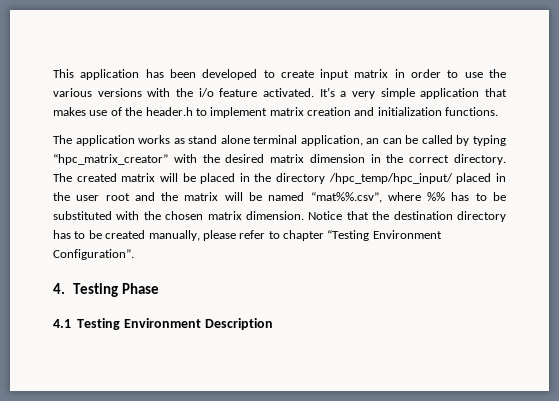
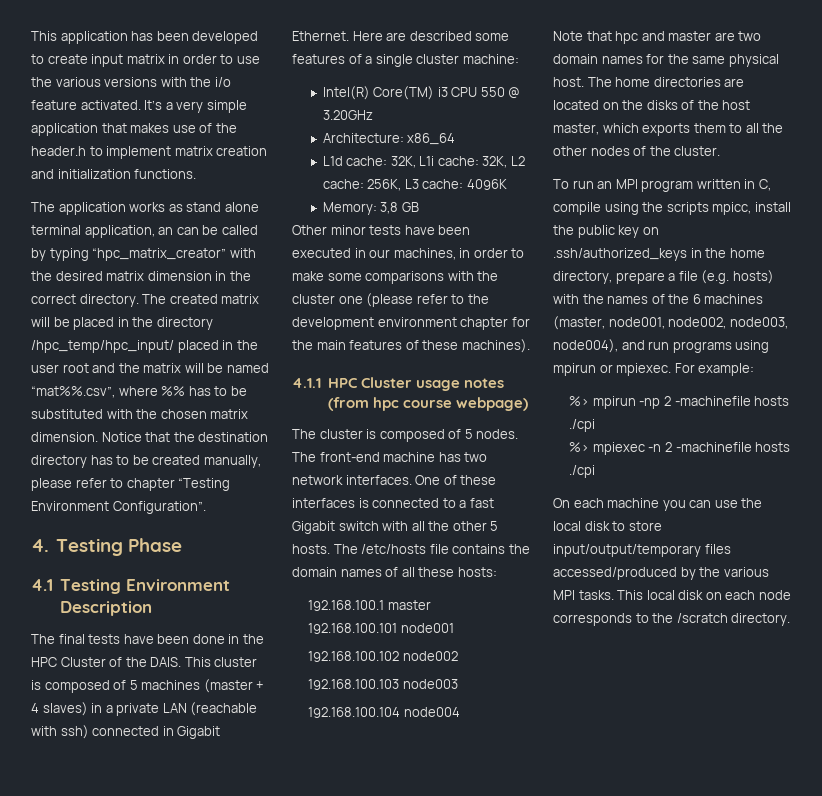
(273, 324) none -> [31,634,264,644] [31,657,258,667] [31,679,265,693] [31,702,258,716] [31,725,221,739] [292,31,510,41] [292,54,519,67] [322,86,521,100] [322,110,373,120] [322,133,456,145] [322,156,525,168] [322,179,507,191] [322,202,419,215] [292,225,471,235] [292,248,525,260] [292,271,499,284] [292,293,489,307] [292,317,530,330] [292,339,530,353] [292,377,504,391] [327,397,528,411] [292,429,519,442] [292,452,488,462] [292,475,497,485] [292,498,494,508] [292,521,499,534] [292,544,530,554] [292,567,497,577] [308,600,431,611] [308,623,454,634] [308,651,458,662] [308,679,458,690] [308,707,460,718] [553,31,762,44] [553,54,779,67] [553,77,745,87] [553,100,751,110] [553,123,784,136] [553,146,721,156] [553,179,771,192] [553,202,791,215] [553,225,659,238] [553,248,765,261] [553,270,774,284] [553,294,764,304] [553,316,788,330] [553,339,770,353] [553,363,755,376] [569,396,790,409] [569,419,596,432] [569,442,791,455] [569,465,596,478] [553,498,763,511] [553,521,662,531] [553,544,731,557] [553,567,769,580] [553,590,791,600] [553,613,791,626] // The final tests have been done in the HPC Cluster of the DAIS. This cluster is composed of 5 machines (master + 4 slaves) in a private LAN (reachable with ssh) connected in Gigabit Ethernet. Here are described some features of a single cluster machine: // Intel(R) Core(TM) i3 CPU 550 @ 3.20GHz // Architecture: x86_64 // L1d cache: 32K, L1i cache: 32K, L2 cache: 256K, L3 cache: 4096K // Memory: 3,8 GB // Other minor tests have been executed in our machines, in order to make some comparisons with the cluster one (please refer to the development environment chapter for the main features of these machines). // 4.1.1 HPC Cluster usage notes (from hpc course webpage) // The cluster is composed of 5 nodes. The front-end machine has two network interfaces. One of these interfaces is connected to a fast Gigabit switch with all the other 5 hosts. The /etc/hosts file contains the domain names of all these hosts: // 192.168.100.1 master // 192.168.100.101 node001 // 192.168.100.102 node002 // 192.168.100.103 node003 // 192.168.100.104 node004 // Note that hpc and master are two domain names for the same physical host. The home directories are located on the disks of the host master, which exports them to all the other nodes of the cluster. // To run an MPI program written in C, compile using the scripts mpicc, install the public key on .ssh/authorized_keys in the home directory, prepare a file (e.g. hosts) with the names of the 6 machines (master, node001, node002, node003, node004), and run programs using mpirun or mpiexec. For example: // %> mpirun -np 2 -machinefile hosts ./cpi // %> mpiexec -n 2 -machinefile hosts ./cpi // On each machine you can use the local disk to store input/output/temporary files accessed/produced by the various MPI tasks. This local disk on each node corresponds to the /scratch directory.

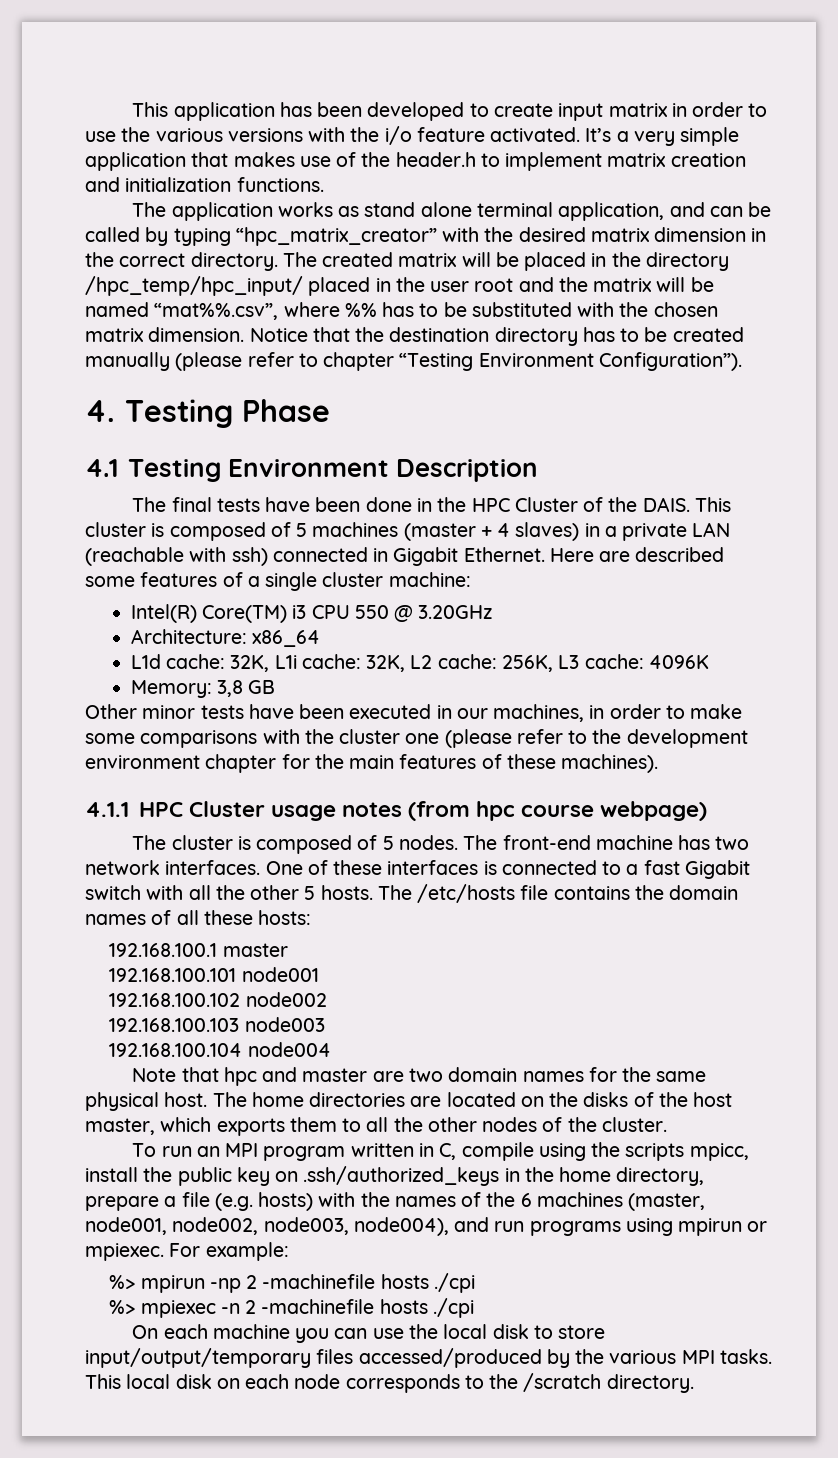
[158,227,174,235] an -> [669,202,705,217] and
[203,455,261,468] [31,478,72,491] manually, please -> [85,352,243,371] manually (please
[112,501,206,514] Configuration”. -> [598,352,742,371] Configuration”).

